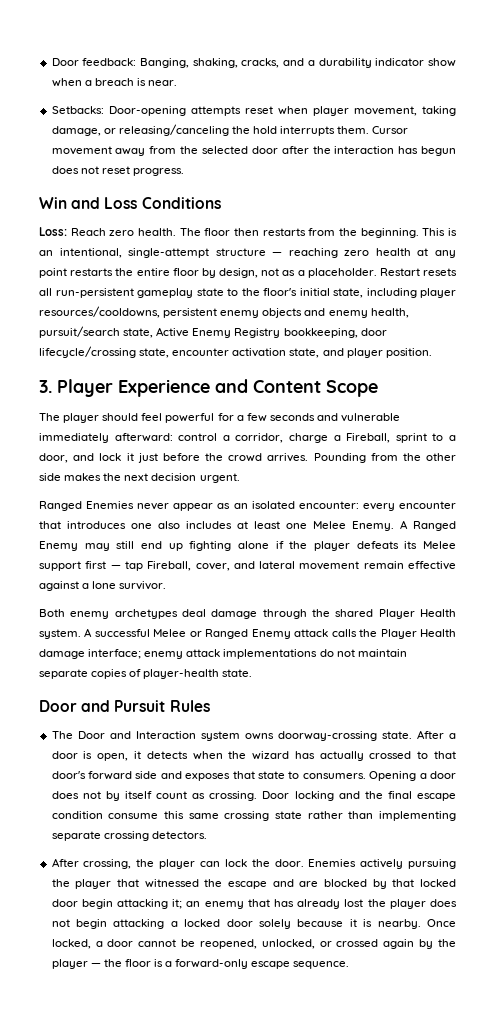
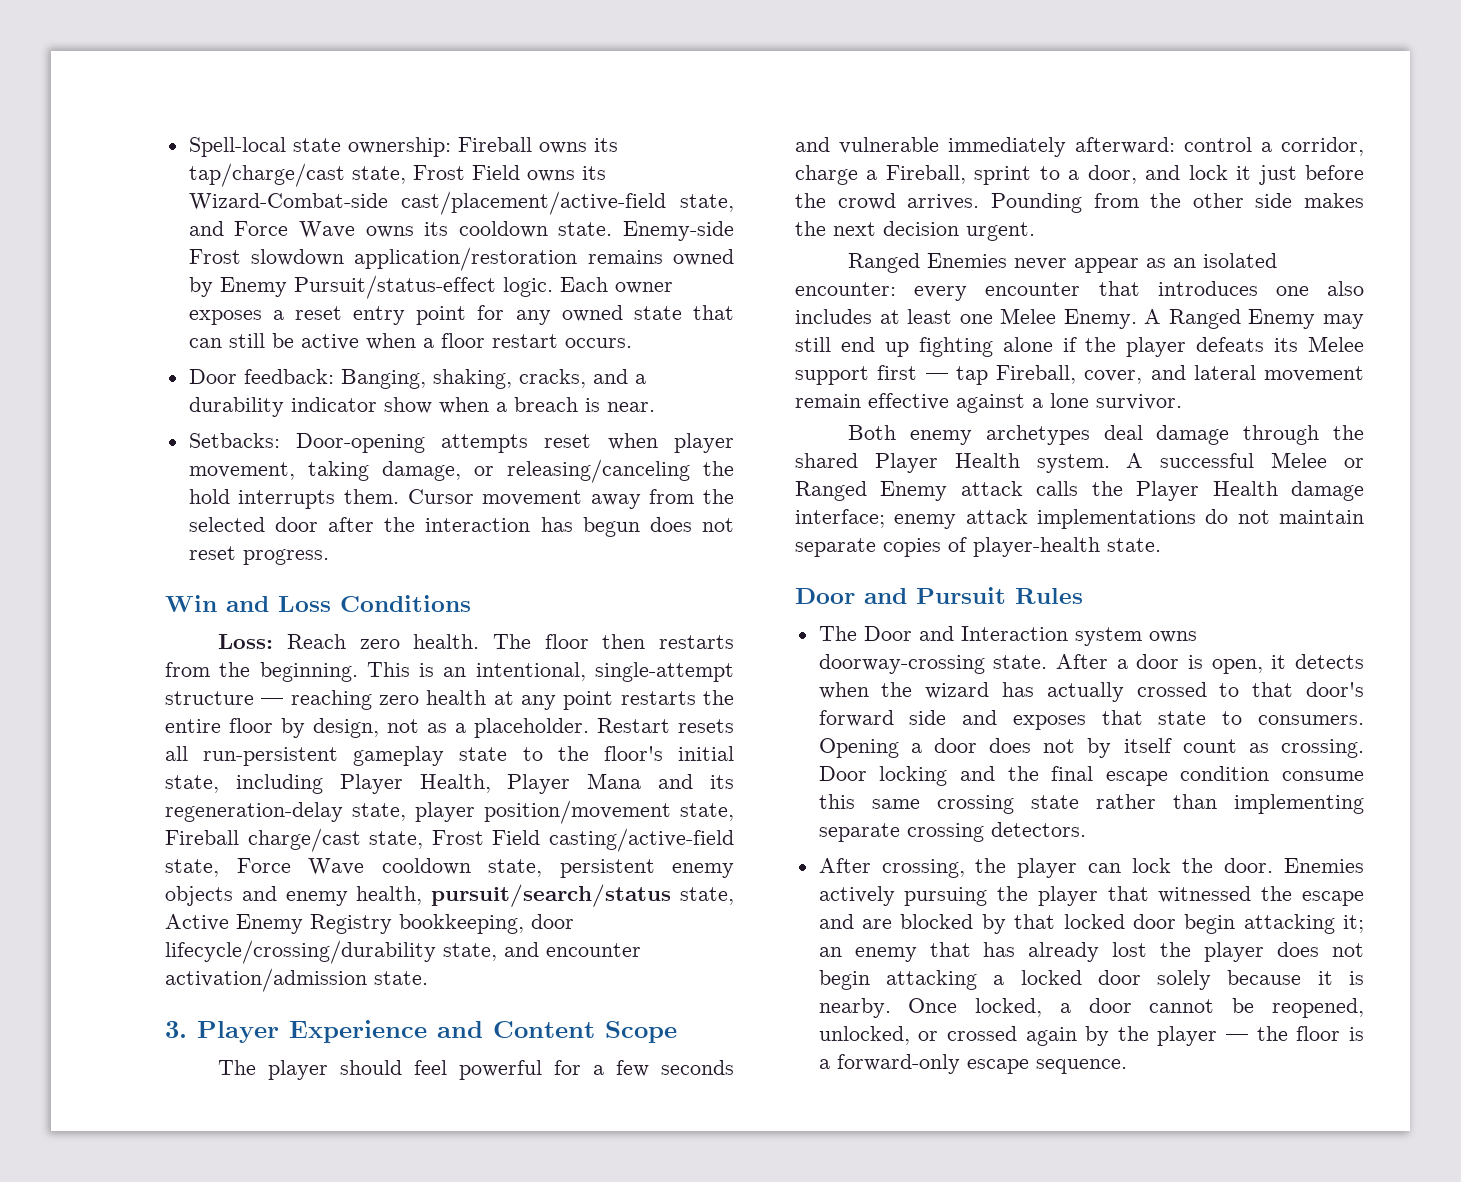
(51, 62) none -> [188,137,618,157] [188,163,606,187] [188,191,734,215] [188,221,734,241] [188,247,734,271] [188,275,673,299] [188,305,734,325] [188,333,632,350] Spell-local state ownership: Fireball owns its tap/charge/cast state, Frost Field owns its Wizard-Combat-side cast/placement/active-field state, and Force Wave owns its cooldown state. Enemy-side Frost slowdown application/restoration remains owned by Enemy Pursuit/status-effect logic. Each owner exposes a reset entry point for any owned state that can still be active when a floor restart occurs. //
[420,288,456,298] [39,306,160,318] player resources/cooldowns, -> [339,773,734,794] [165,800,734,824] [165,828,734,852] [165,858,542,877] Player Health, Player Mana and its regeneration-delay state, player position/movement state, Fireball charge/cast state, Frost Field casting/active-field state, Force Wave cooldown state,
[39,326,120,338] pursuit/search -> [431,884,672,907] pursuit/search/status
[39,346,432,358] lifecycle/crossing state, encounter activation state, and player position. -> [165,940,641,964] [165,968,428,992] lifecycle/crossing/durability state, and encounter activation/admission state.

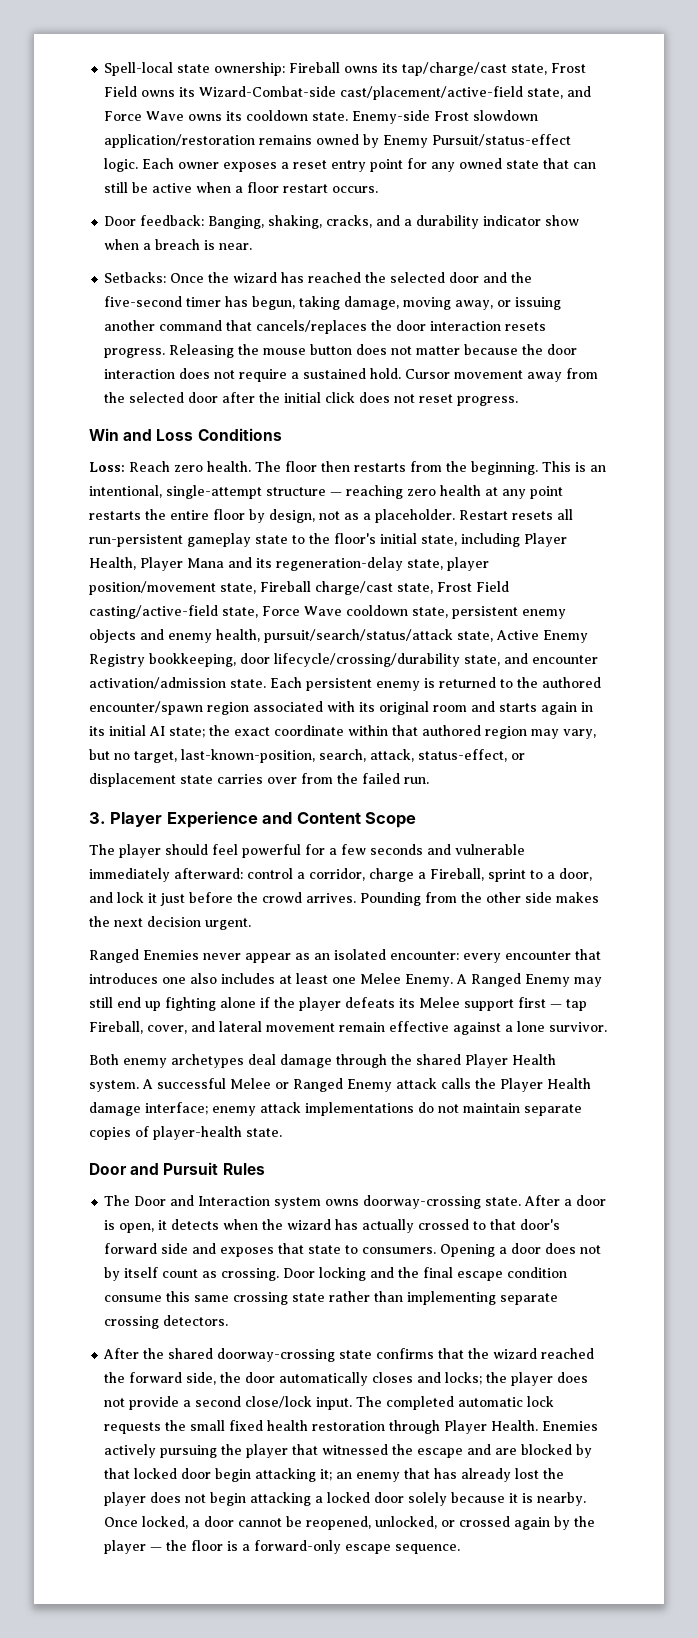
[295,433,734,453] [188,459,734,483] [188,489,399,509] Door-opening attempts reset when player movement, taking damage, or releasing/canceling the hold interrupts them. -> [170,272,533,283] [104,296,562,310] [104,320,547,334] [104,344,578,358] [104,368,402,382] Once the wizard has reached the selected door and the five-second timer has begun, taking damage, moving away, or issuing another command that cancels/replaces the door interaction resets progress. Releasing the mouse button does not matter because the door interaction does not require a sustained hold.
[425,517,640,537] interaction has begun -> [284,392,356,403] initial click
[431,884,672,907] pursuit/search/status -> [264,629,453,643] pursuit/search/status/attack
(428, 978) none -> [270,677,601,691] [89,701,593,715] [89,725,596,739] [89,749,525,763] [89,773,429,787] Each persistent enemy is returned to the authored encounter/spawn region associated with its original room and starts again in its initial AI state; the exact coordinate within that authored region may vary, but no target, last-known-position, search, attack, status-effect, or displacement state carries over from the failed run.
[881,858,1274,878] crossing, the player can lock the door. -> [143,1348,595,1362] [104,1372,589,1386] [104,1396,555,1410] [104,1420,539,1434] the shared doorway-crossing state confirms that the wizard reached the forward side, the door automatically closes and locks; the player does not provide a second close/lock input. The completed automatic lock requests the small fixed health restoration through Player Health.

